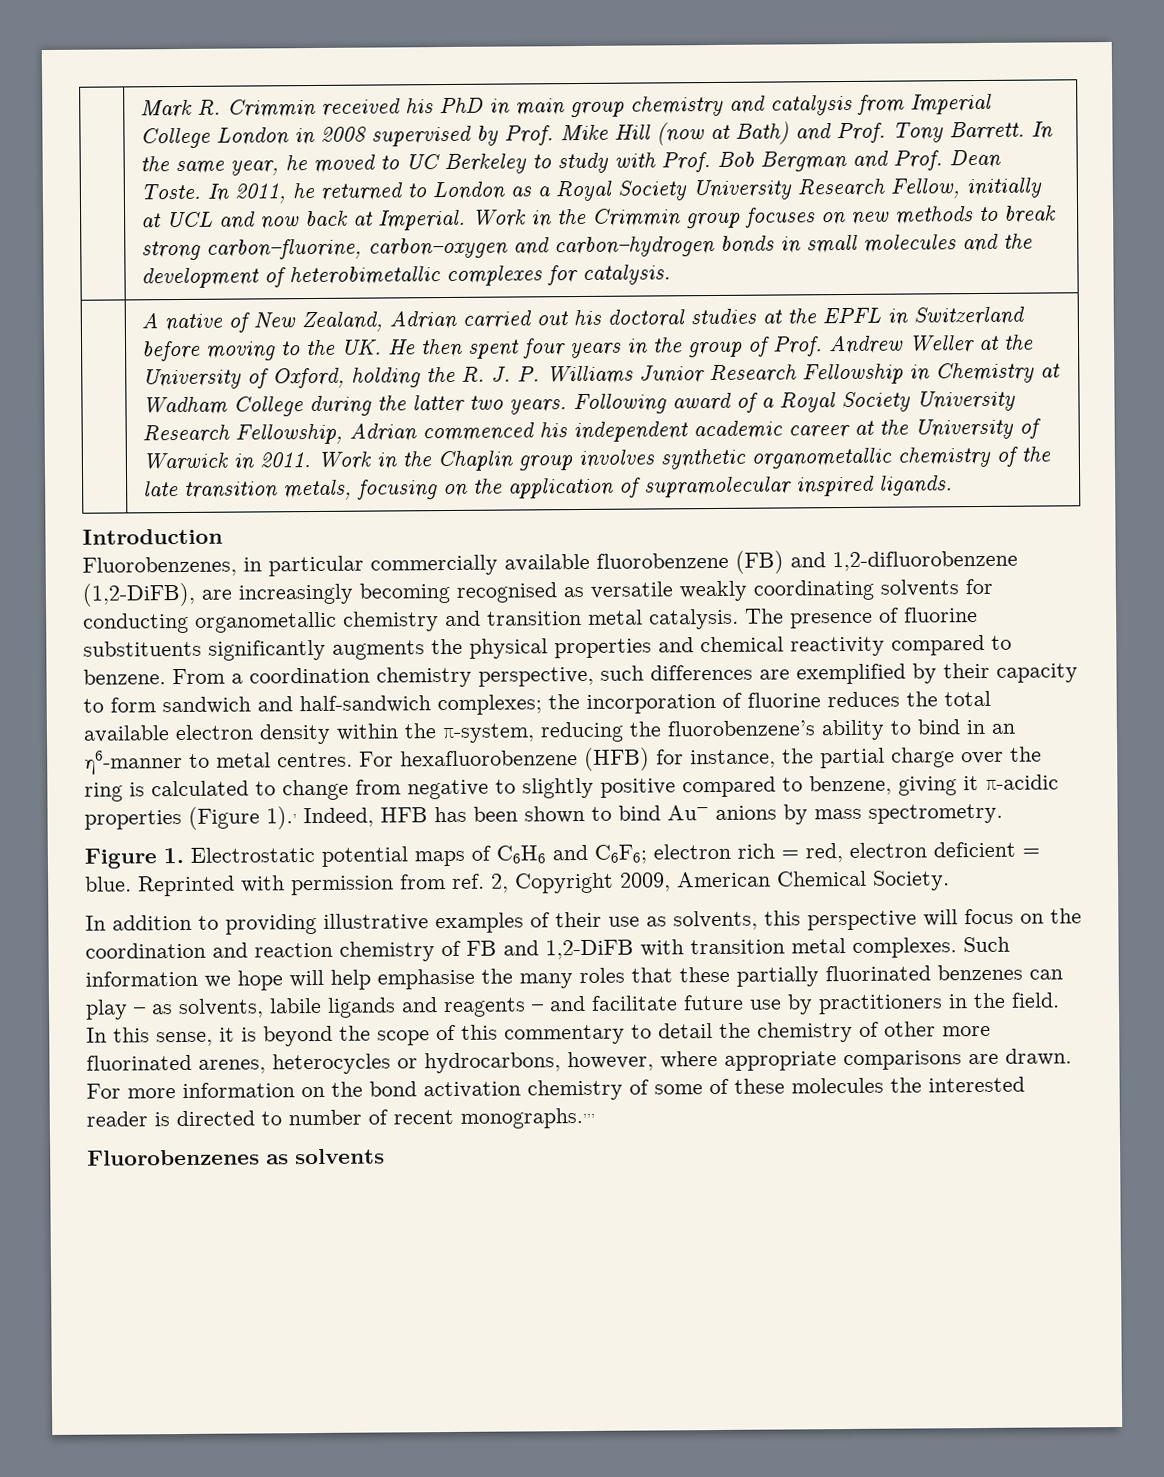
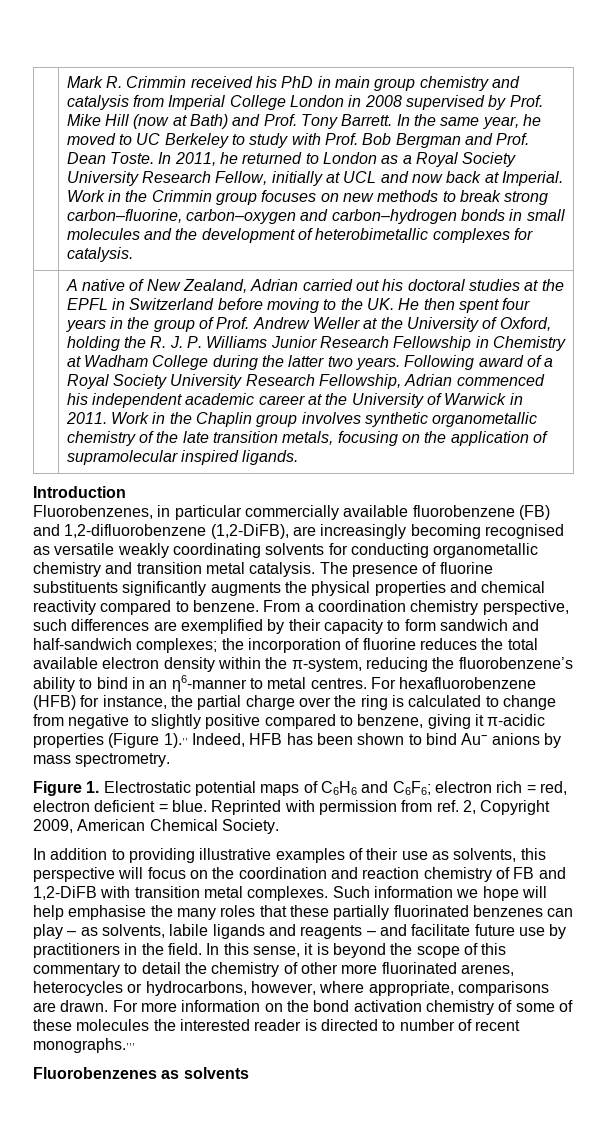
[266,806,297,830] 1)., -> [163,733,188,748] 1).,,
[724,1051,837,1071] appropriate -> [368,981,454,996] appropriate,

